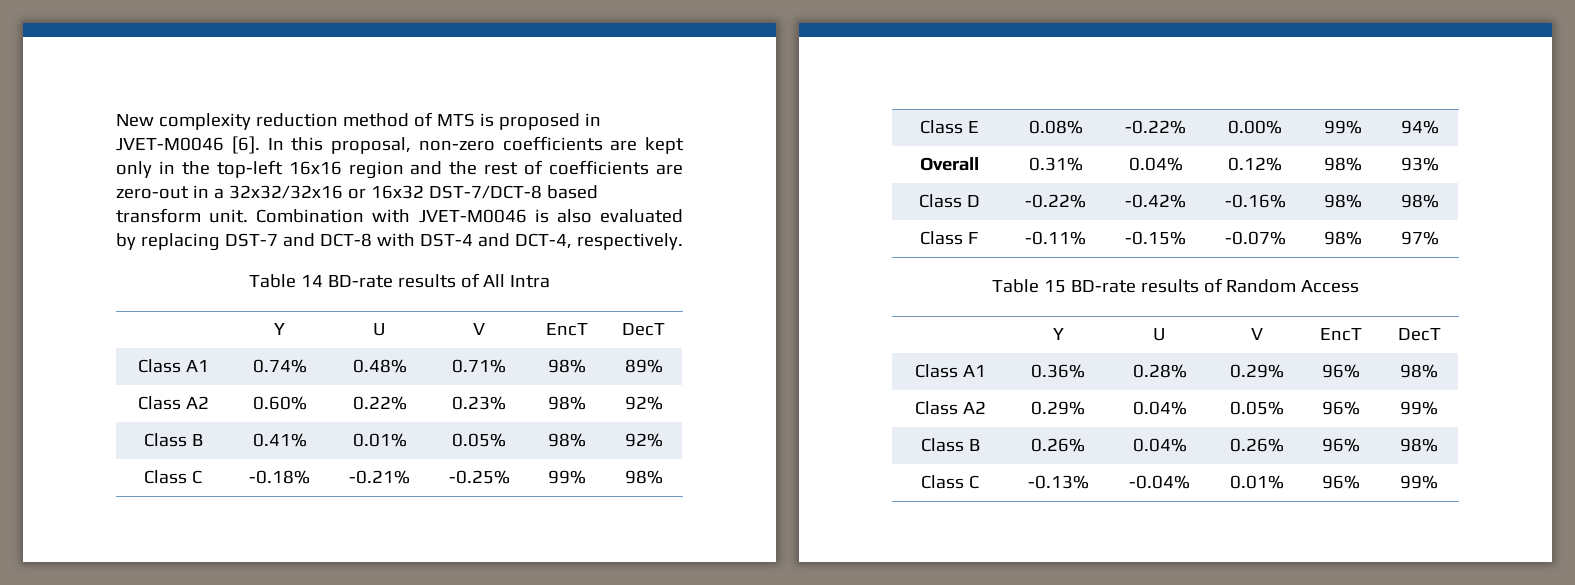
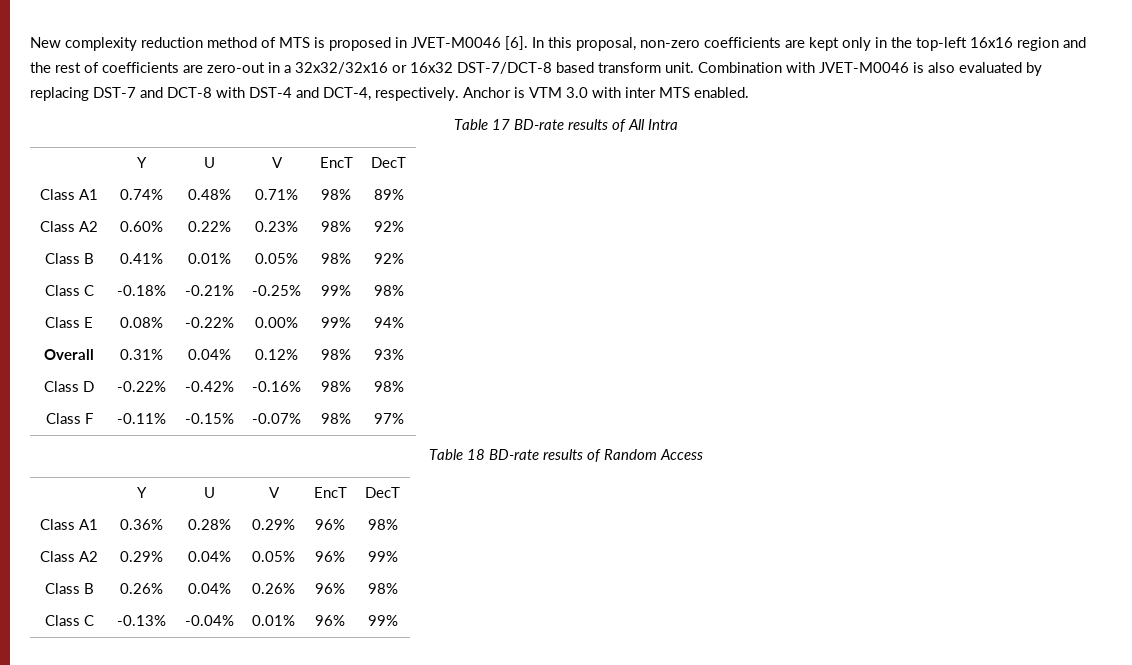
[248,274,323,288] // Table 14 -> [463,87,749,98] [454,119,510,130] Anchor is VTM 3.0 with inter MTS enabled. // Table 17
[1043,280,1066,293] 15 -> [467,449,485,460] 18

